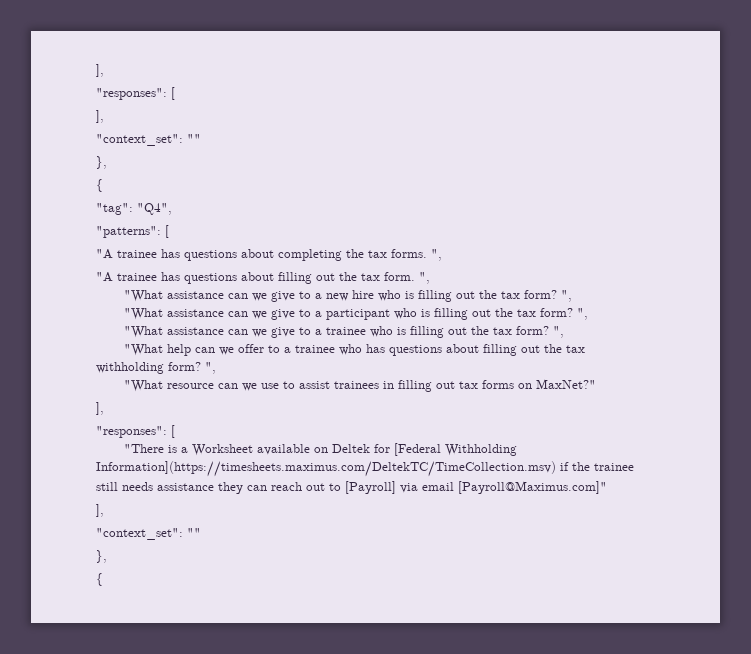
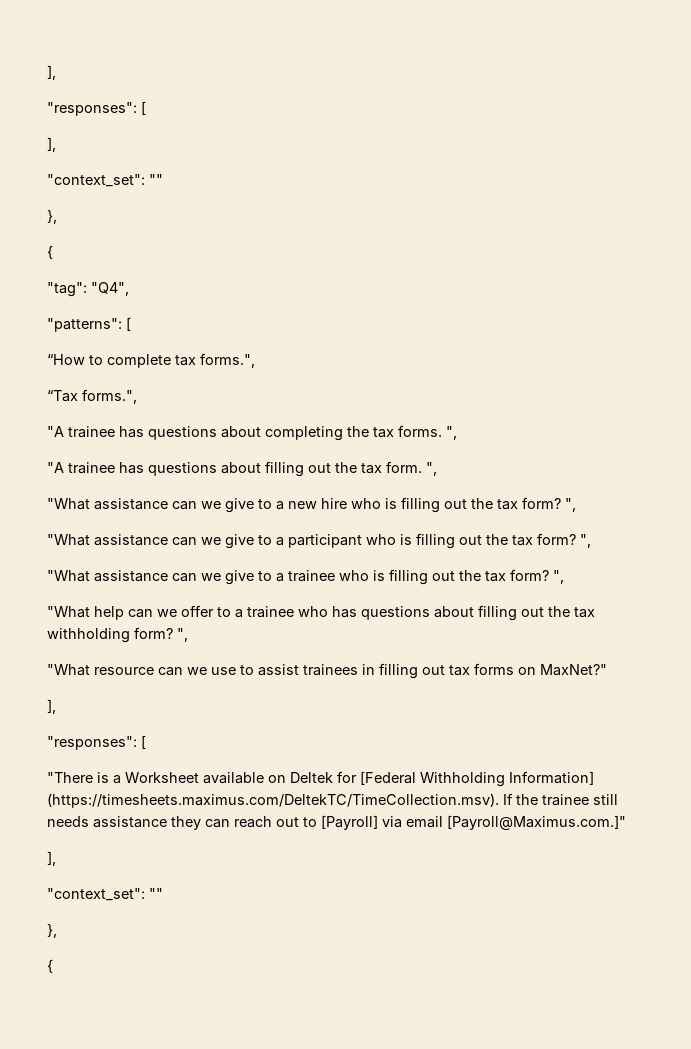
(169, 231) none -> [47,353,255,368] [47,389,137,404] // “How to complete tax forms.", // “Tax forms.",
[96,461,569,477] Information](https://timesheets.maximus.com/DeltekTC/TimeCollection.msv) if -> [509,771,594,785] [47,793,513,808] Information] (https://timesheets.maximus.com/DeltekTC/TimeCollection.msv). If
[458,481,607,494] [Payroll@Maximus.com]" -> [447,815,626,830] [Payroll@Maximus.com.]"

